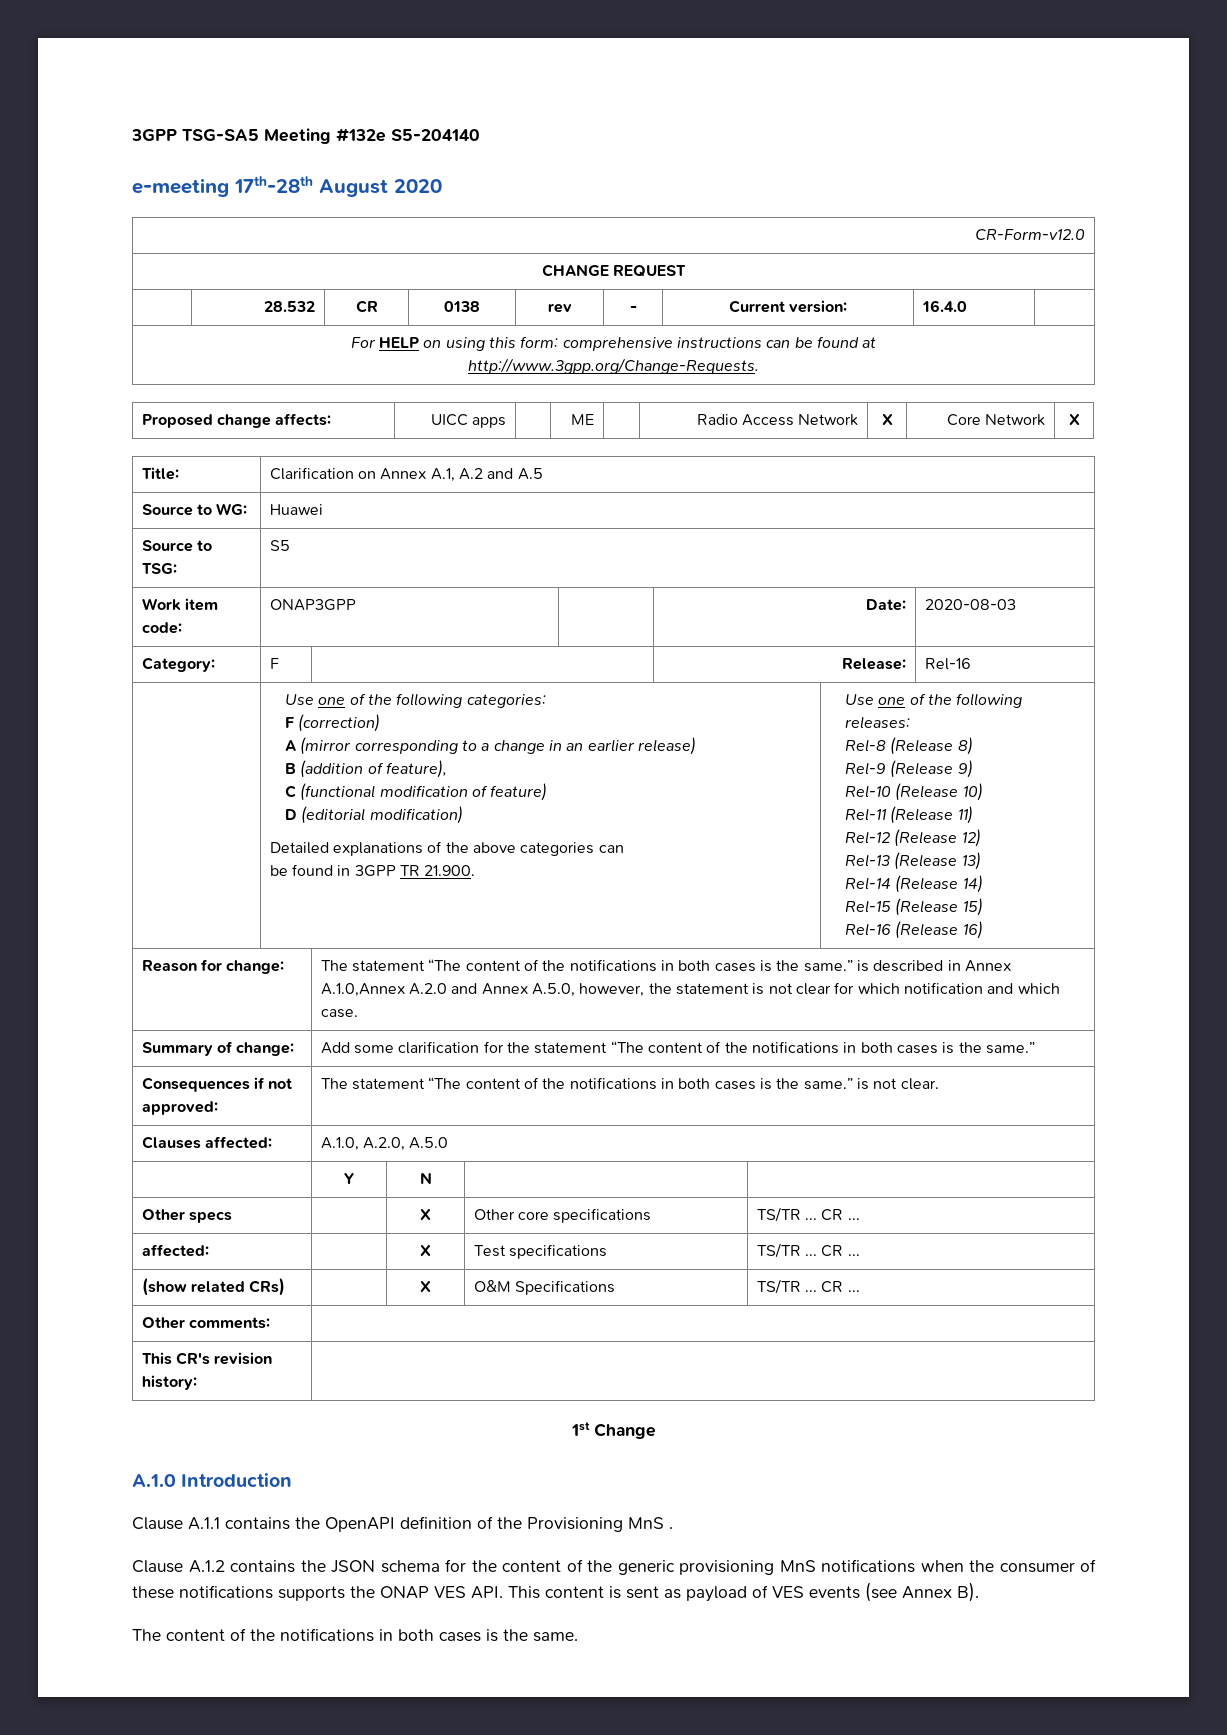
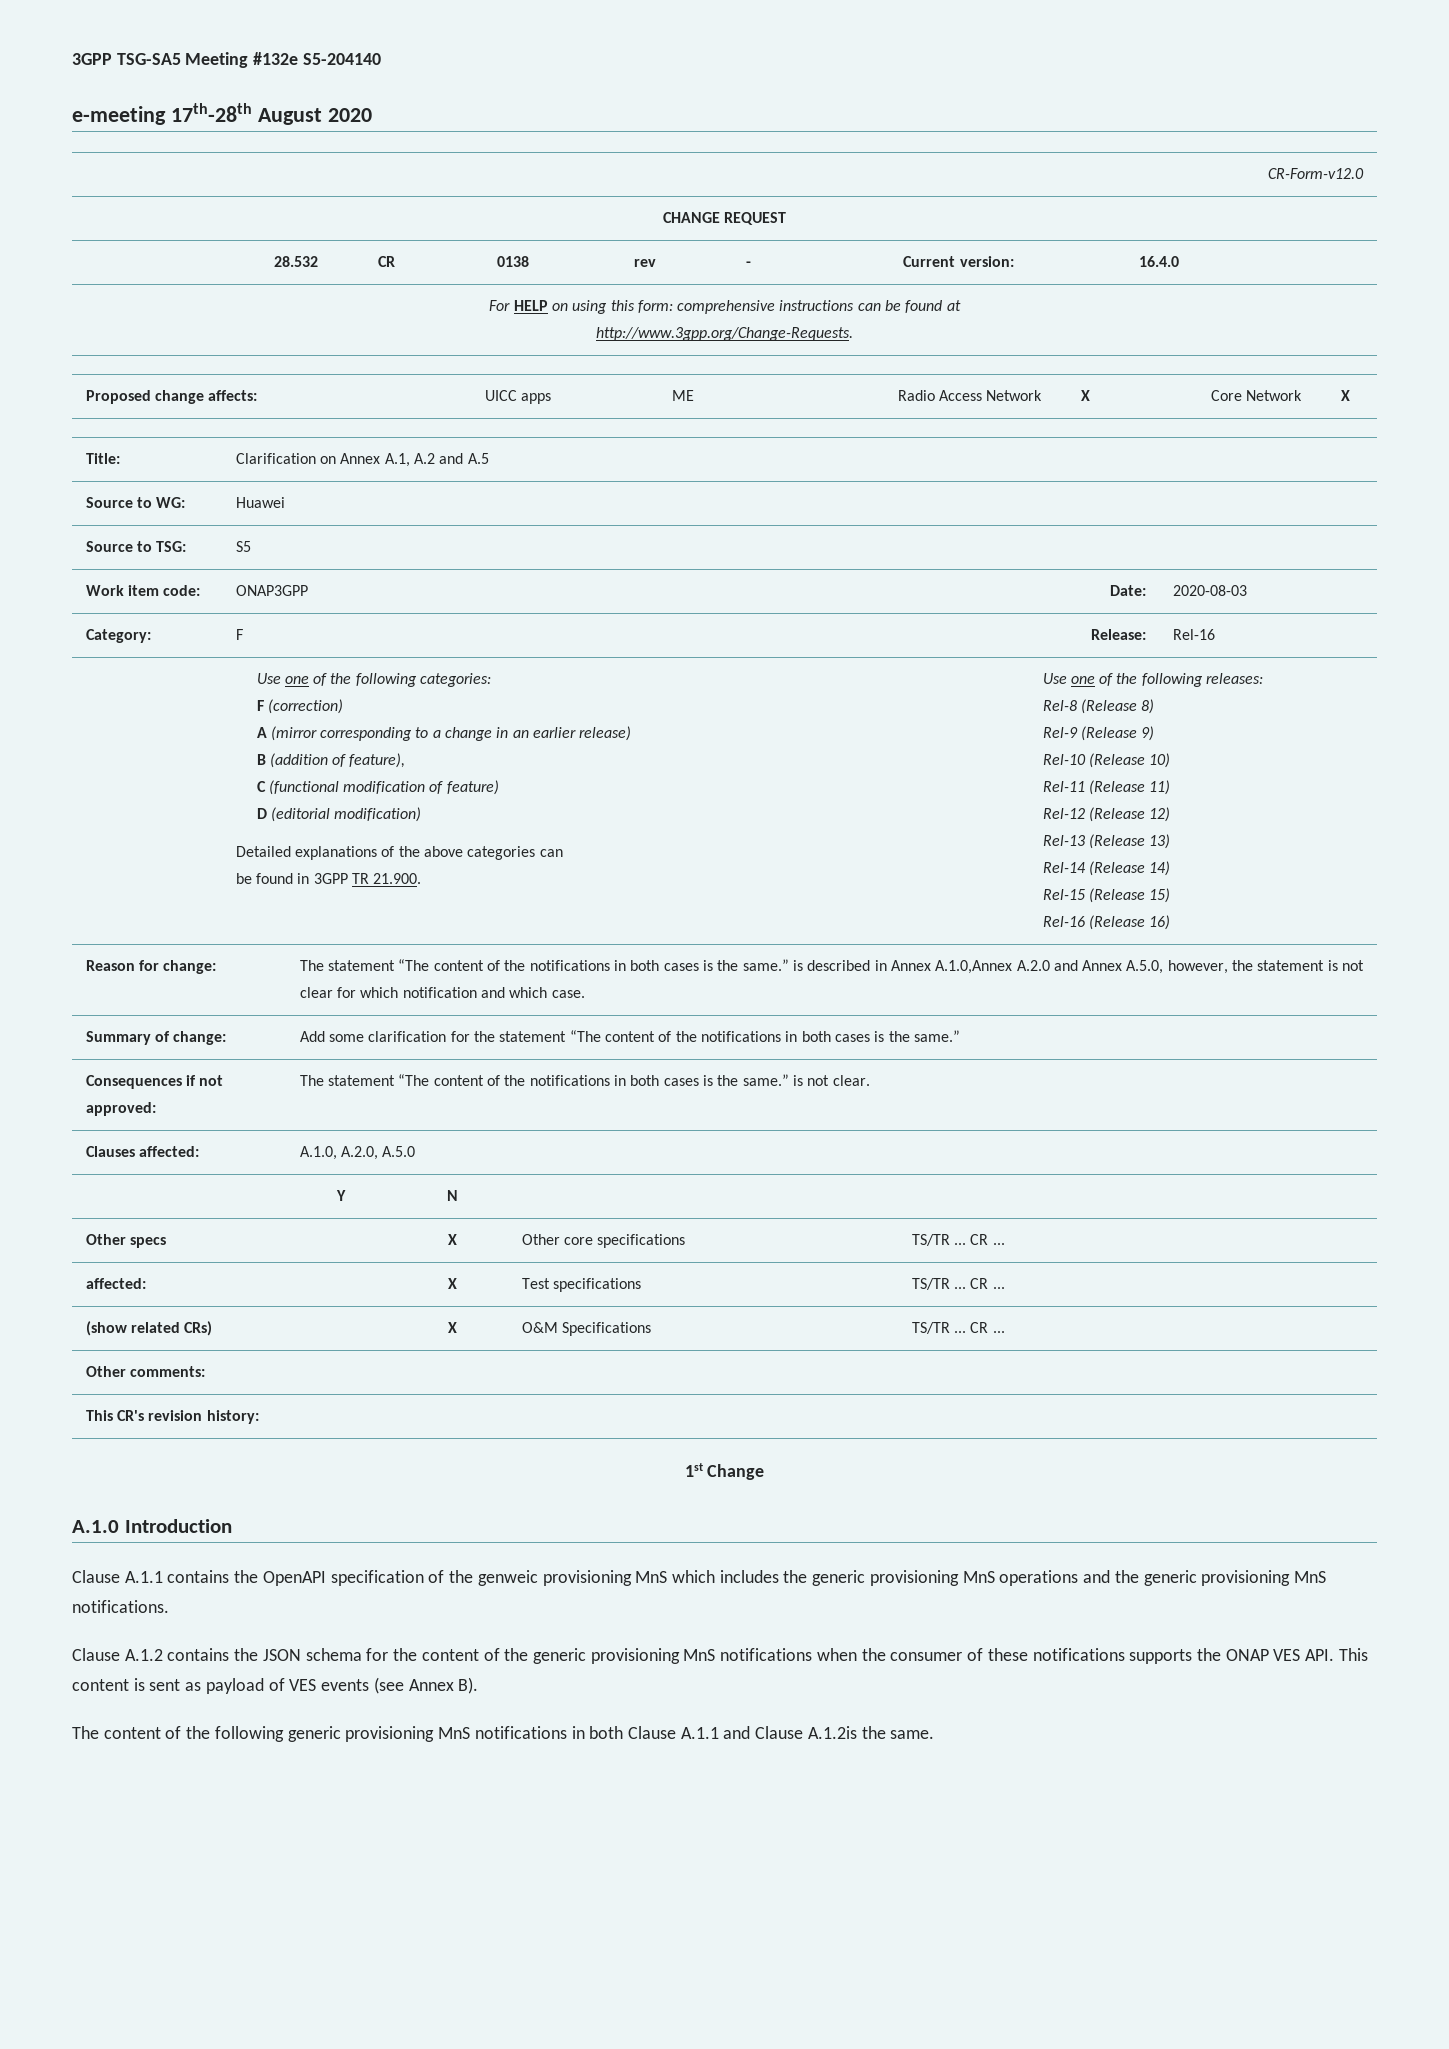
[400,1516,673,1532] definition of the Provisioning MnS . -> [330,1570,1326,1586] [72,1600,169,1613] specification of the genweic provisioning MnS which includes the generic provisioning MnS operations and the generic provisioning MnS notifications.
[280,1628,498,1642] notifications in both cases is -> [214,1726,857,1742] following generic provisioning MnS notifications in both Clause A.1.1 and Clause A.1.2is

